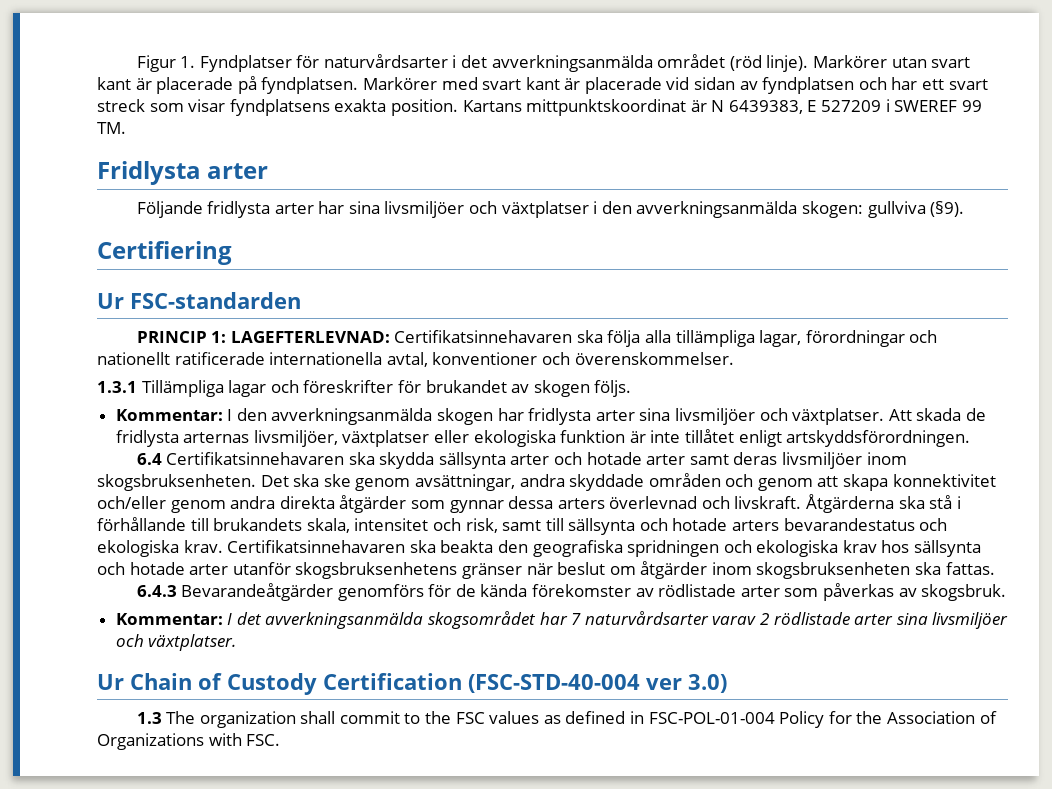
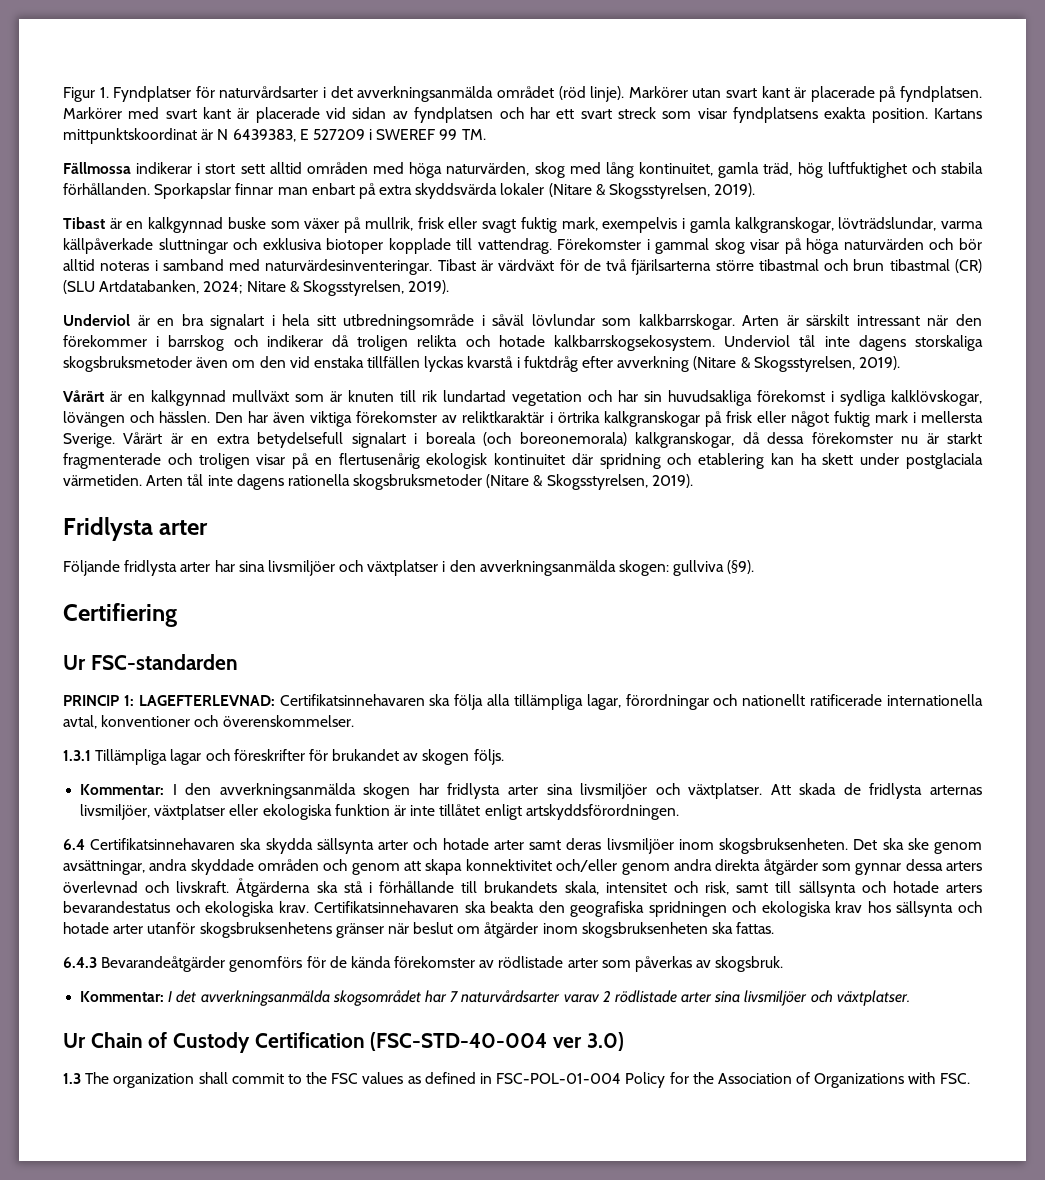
(126, 128) none -> [63,162,983,178] [63,183,756,199] [63,217,983,233] [63,238,982,254] [63,259,983,275] [63,280,450,296] [63,314,982,330] [63,335,984,351] [63,356,900,372] [63,390,982,406] [63,411,983,427] [63,432,983,448] [63,453,983,469] [63,474,693,490] // Fällmossa indikerar i stort sett alltid områden med höga naturvärden, skog med lång kontinuitet, gamla träd, hög luftfuktighet och stabila förhållanden. Sporkapslar finnar man enbart på extra skyddsvärda lokaler (Nitare & Skogsstyrelsen, 2019). // Tibast är en kalkgynnad buske som växer på mullrik, frisk eller svagt fuktig mark, exempelvis i gamla kalkgranskogar, lövträdslundar, varma källpåverkade sluttningar och exklusiva biotoper kopplade till vattendrag. Förekomster i gammal skog visar på höga naturvärden och bör alltid noteras i samband med naturvärdesinventeringar. Tibast är värdväxt för de två fjärilsarterna större tibastmal och brun tibastmal (CR) (SLU Artdatabanken, 2024; Nitare & Skogsstyrelsen, 2019). // Underviol är en bra signalart i hela sitt utbredningsområde i såväl lövlundar som kalkbarrskogar. Arten är särskilt intressant när den förekommer i barrskog och indikerar då troligen relikta och hotade kalkbarrskogsekosystem. Underviol tål inte dagens storskaliga skogsbruksmetoder även om den vid enstaka tillfällen lyckas kvarstå i fuktdråg efter avverkning (Nitare & Skogsstyrelsen, 2019). // Vårärt är en kalkgynnad mullväxt som är knuten till rik lundartad vegetation och har sin huvudsakliga förekomst i sydliga kalklövskogar, lövängen och hässlen. Den har även viktiga förekomster av reliktkaraktär i örtrika kalkgranskogar på frisk eller något fuktig mark i mellersta Sverige. Vårärt är en extra betydelsefull signalart i boreala (och boreonemorala) kalkgranskogar, då dessa förekomster nu är starkt fragmenterade och troligen visar på en flertusenårig ekologisk kontinuitet där spridning och etablering kan ha skett under postglaciala värmetiden. Arten tål inte dagens rationella skogsbruksmetoder (Nitare & Skogsstyrelsen, 2019).

